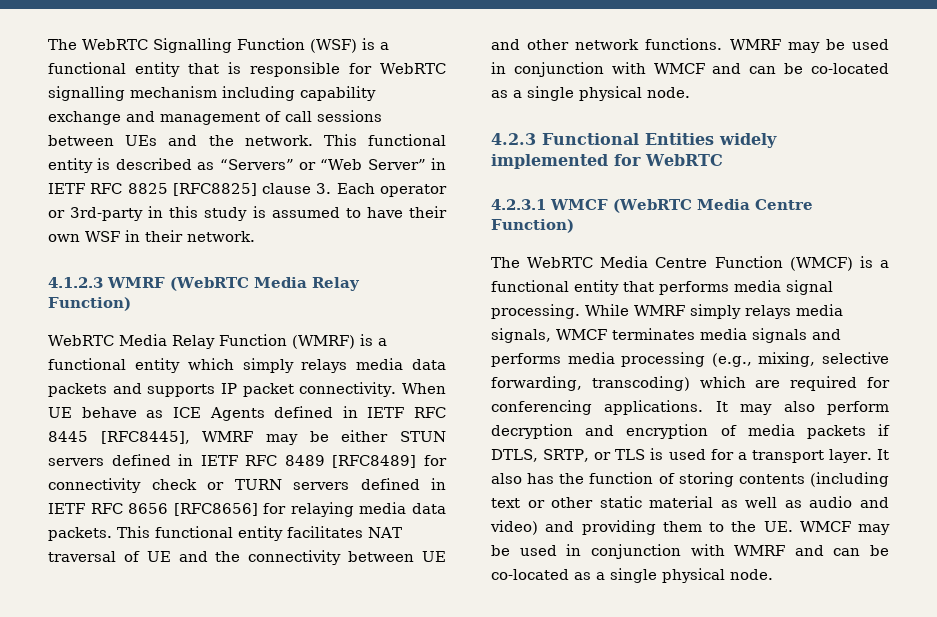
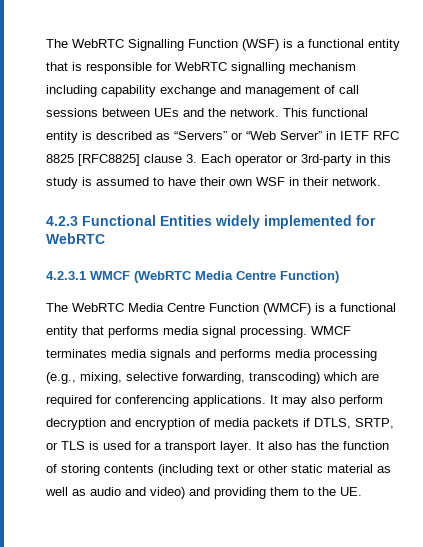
[48,277,360,291] [48,297,131,311] [48,334,387,349] [48,358,446,373] [48,382,446,397] [48,406,446,421] [48,430,447,445] [48,454,447,468] [48,478,446,493] [48,502,446,517] [48,526,402,541] [48,550,446,565] [491,38,889,53] [491,62,889,77] [491,86,690,101] // 4.1.2.3 WMRF (WebRTC Media Relay Function) // WebRTC Media Relay Function (WMRF) is a functional entity which simply relays media data packets and supports IP packet connectivity. When UE behave as ICE Agents defined in IETF RFC 8445 [RFC8445], WMRF may be either STUN servers defined in IETF RFC 8489 [RFC8489] for connectivity check or TURN servers defined in IETF RFC 8656 [RFC8656] for relaying media data packets. This functional entity facilitates NAT traversal of UE and the connectivity between UE and other network functions. WMRF may be used in conjunction with WMCF and can be co-located as a single physical node. -> (381, 181) none
[585,304,843,319] [491,328,551,343] While WMRF simply relays media signals, -> (307, 332) none
[799,521,890,535] [491,544,889,559] [491,568,773,583] WMCF may be used in conjunction with WMRF and can be co-located as a single physical node. -> (362, 491) none

